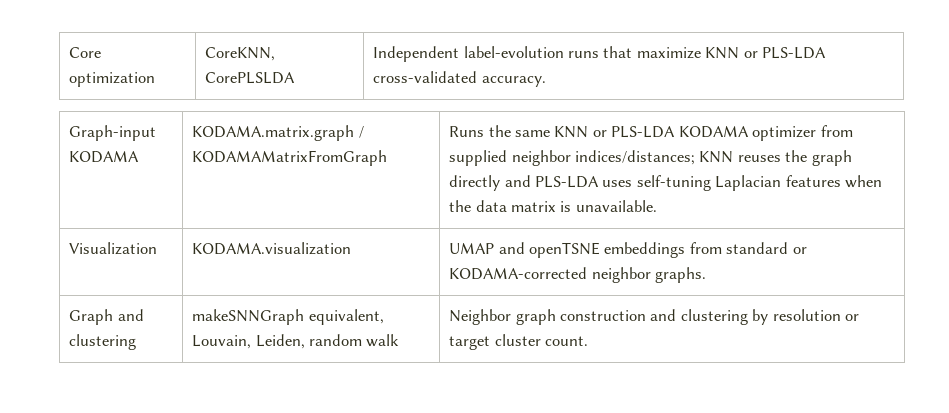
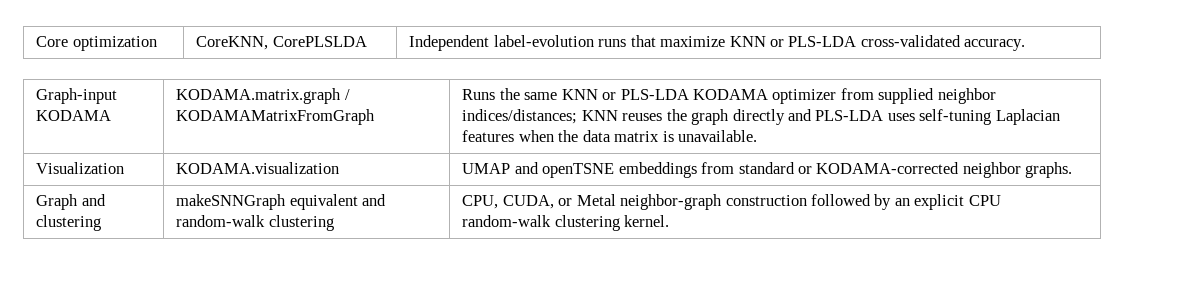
[308,309,384,325] [192,334,400,349] [449,309,860,325] [449,334,588,350] equivalent, Louvain, Leiden, random walk | Neighbor graph construction and clustering by resolution or target cluster count. -> [289,194,387,210] [176,215,334,231] [462,194,1001,210] [462,215,670,231] equivalent and random-walk clustering | CPU, CUDA, or Metal neighbor-graph construction followed by an explicit CPU random-walk clustering kernel.

